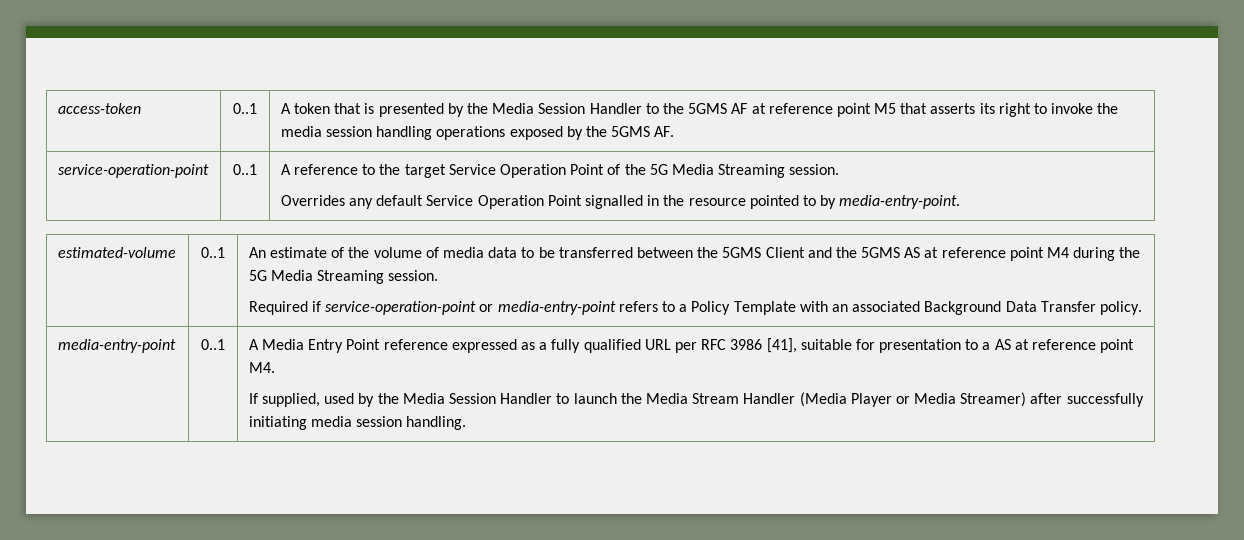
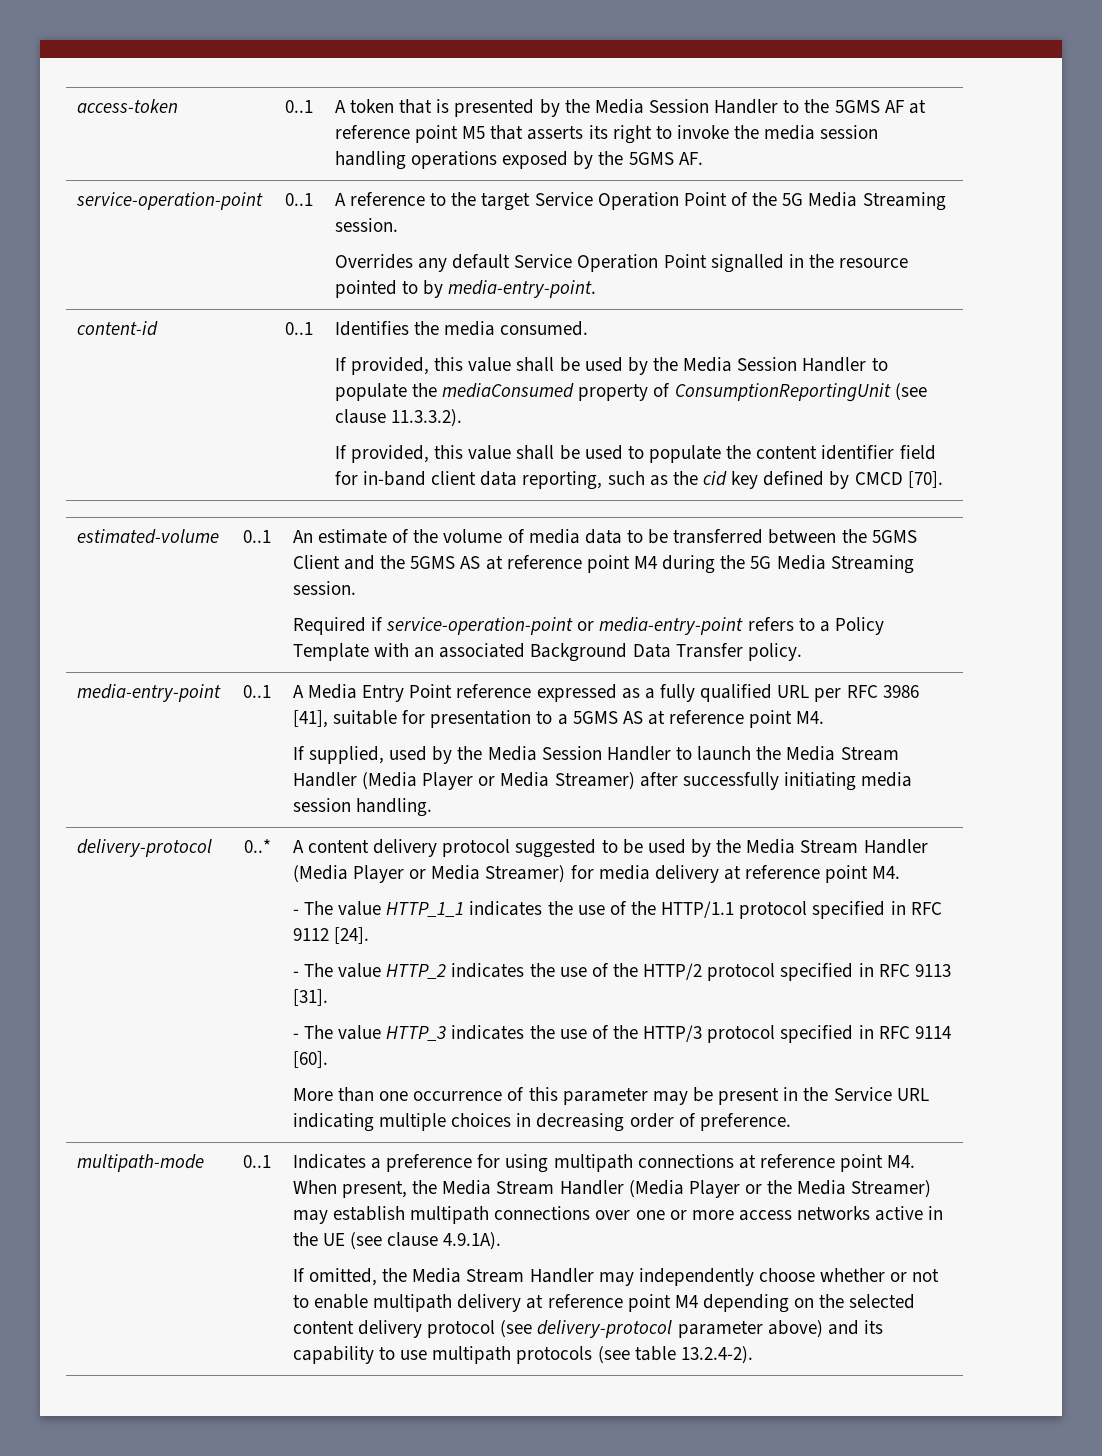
(961, 202) none -> [76,321,158,336] [285,322,313,335] [334,321,589,336] [334,357,888,375] [334,383,927,402] [334,409,463,427] [334,445,936,463] [334,471,943,490] // content-id | 0..1 | Identifies the media consumed. // If provided, this value shall be used by the Media Session Handler to populate the mediaConsumed property of ConsumptionReportingUnit (see clause 11.3.3.2). // If provided, this value shall be used to populate the content identifier field for in-band client data reporting, such as the cid key defined by CMCD [70].
(991, 346) none -> [572,711,618,724] 5GMS
(467, 423) none -> [76,839,212,857] [243,839,271,853] [292,839,928,858] [292,865,901,883] [292,901,942,919] [292,927,370,944] [292,963,951,981] [292,989,328,1006] [292,1025,951,1043] [292,1051,328,1068] [292,1087,929,1105] [292,1113,791,1132] [76,1154,204,1172] [243,1155,271,1168] [292,1154,916,1173] [292,1180,932,1198] [292,1206,944,1224] [292,1232,502,1250] [292,1268,940,1286] [292,1294,916,1313] [292,1320,884,1338] [292,1346,753,1364] // delivery-protocol | 0..* | A content delivery protocol suggested to be used by the Media Stream Handler (Media Player or Media Streamer) for media delivery at reference point M4. // - The value HTTP_1_1 indicates the use of the HTTP/1.1 protocol specified in RFC 9112 [24]. // - The value HTTP_2 indicates the use of the HTTP/2 protocol specified in RFC 9113 [31]. // - The value HTTP_3 indicates the use of the HTTP/3 protocol specified in RFC 9114 [60]. // More than one occurrence of this parameter may be present in the Service URL indicating multiple choices in decreasing order of preference. // multipath-mode | 0..1 | Indicates a preference for using multipath connections at reference point M4. When present, the Media Stream Handler (Media Player or the Media Streamer) may establish multipath connections over one or more access networks active in the UE (see clause 4.9.1A). // If omitted, the Media Stream Handler may independently choose whether or not to enable multipath delivery at reference point M4 depending on the selected content delivery protocol (see delivery-protocol parameter above) and its capability to use multipath protocols (see table 13.2.4-2).

